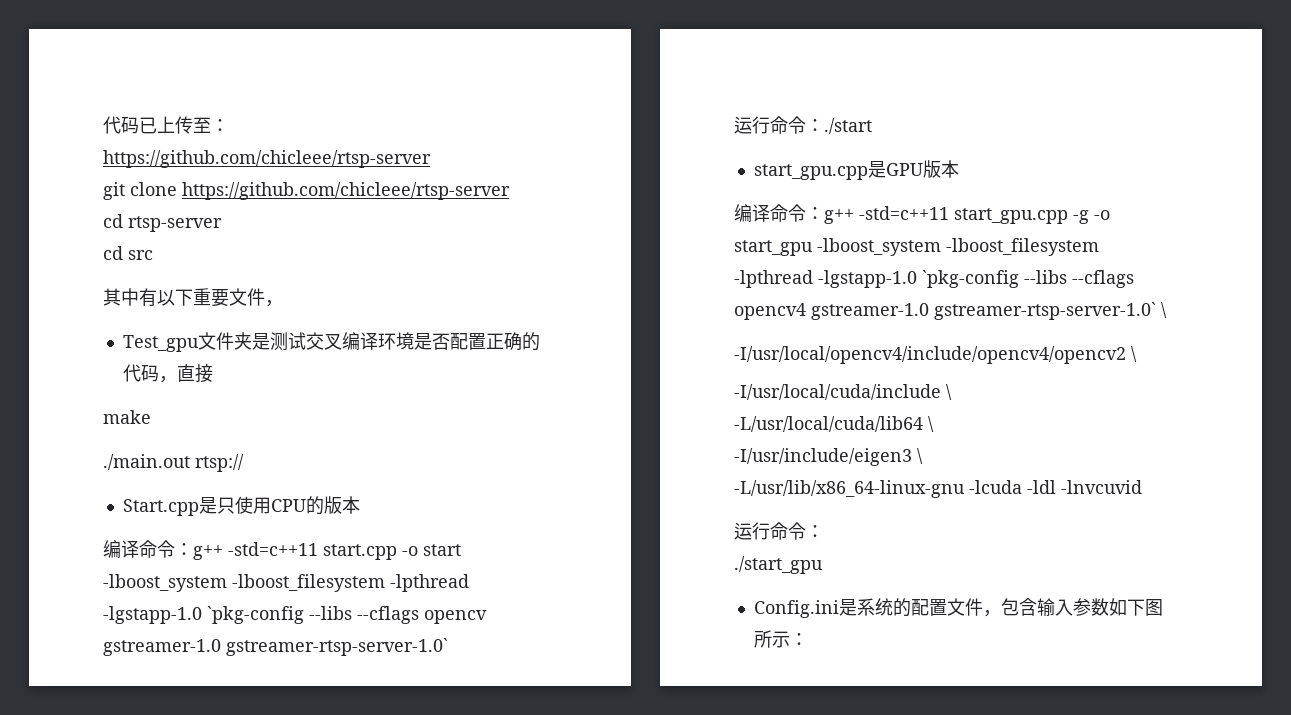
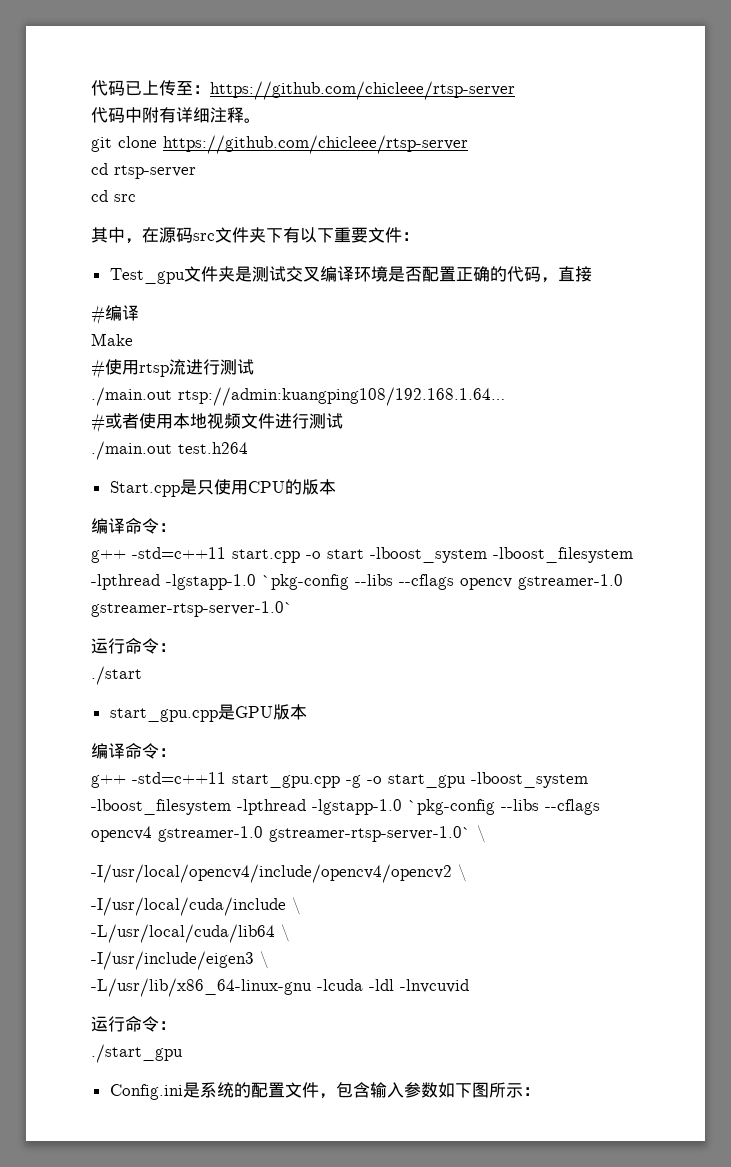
(431, 159) none -> [91,107,261,123] // 代码中附有详细注释。
(139, 297) none -> [125,227,283,244] ，在源码src文件夹下
[265,300,283,307] ， -> [402,232,419,241] ：
[103,410,151,424] [103,454,244,472] make // ./main.out rtsp:// -> [91,305,139,325] [91,333,133,346] [91,359,254,379] [91,387,505,406] [91,413,343,433] [91,441,248,460] #编译 // Make // #使用rtsp流进行测试 // ./main.out rtsp://admin:kuangping108/192.168.1.64… // #或者使用本地视频文件进行测试 // ./main.out test.h264
(193, 549) none -> (176, 527) //
(824, 125) none -> (176, 647) //
(824, 213) none -> (176, 752) //

